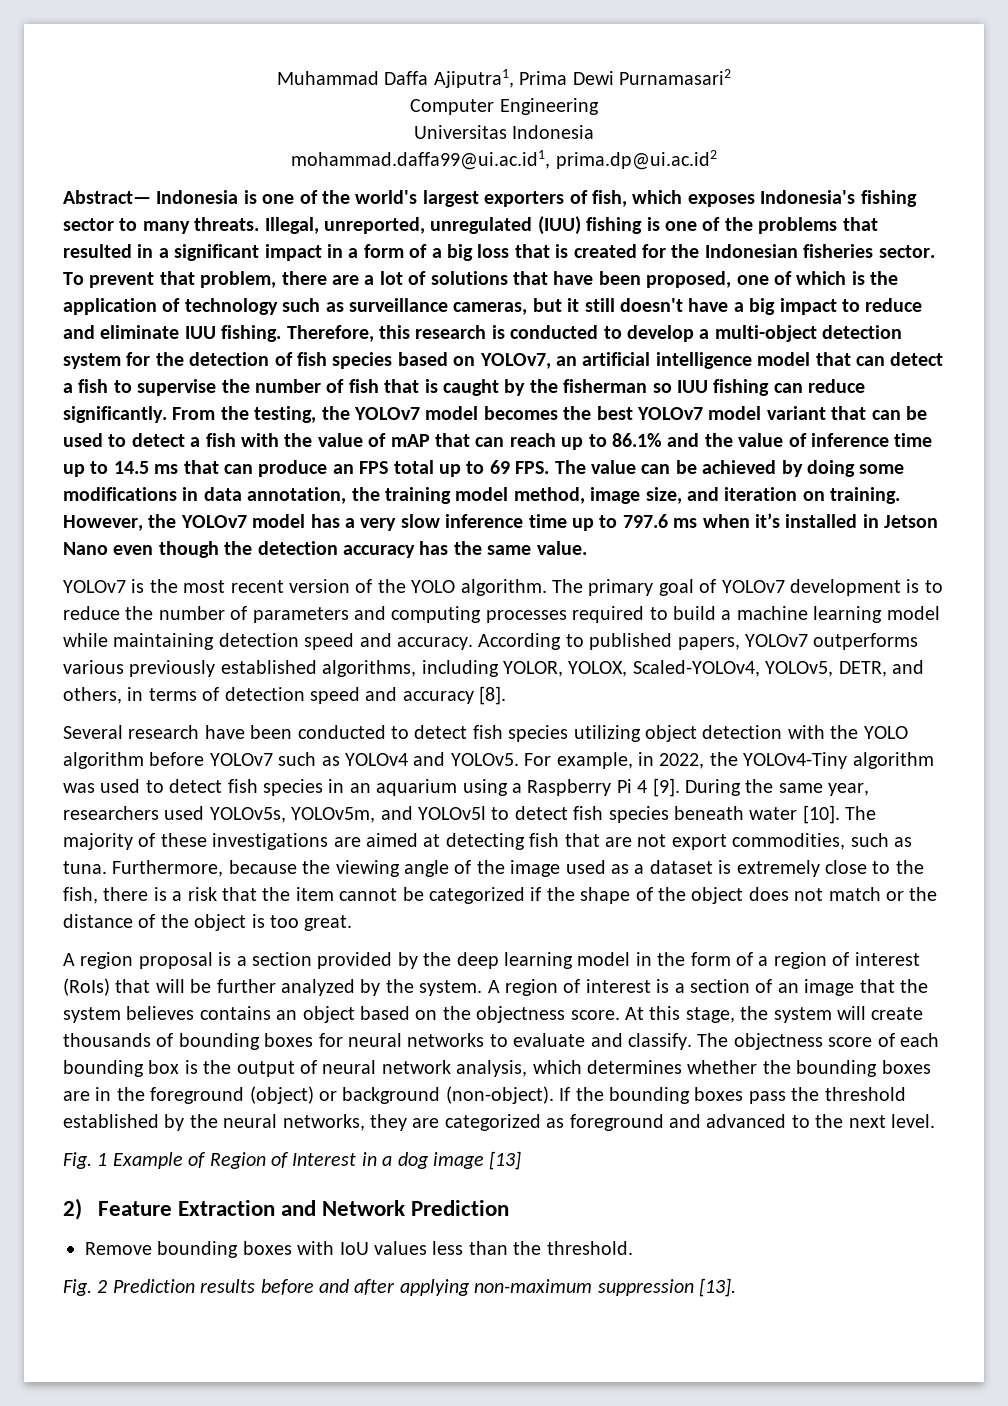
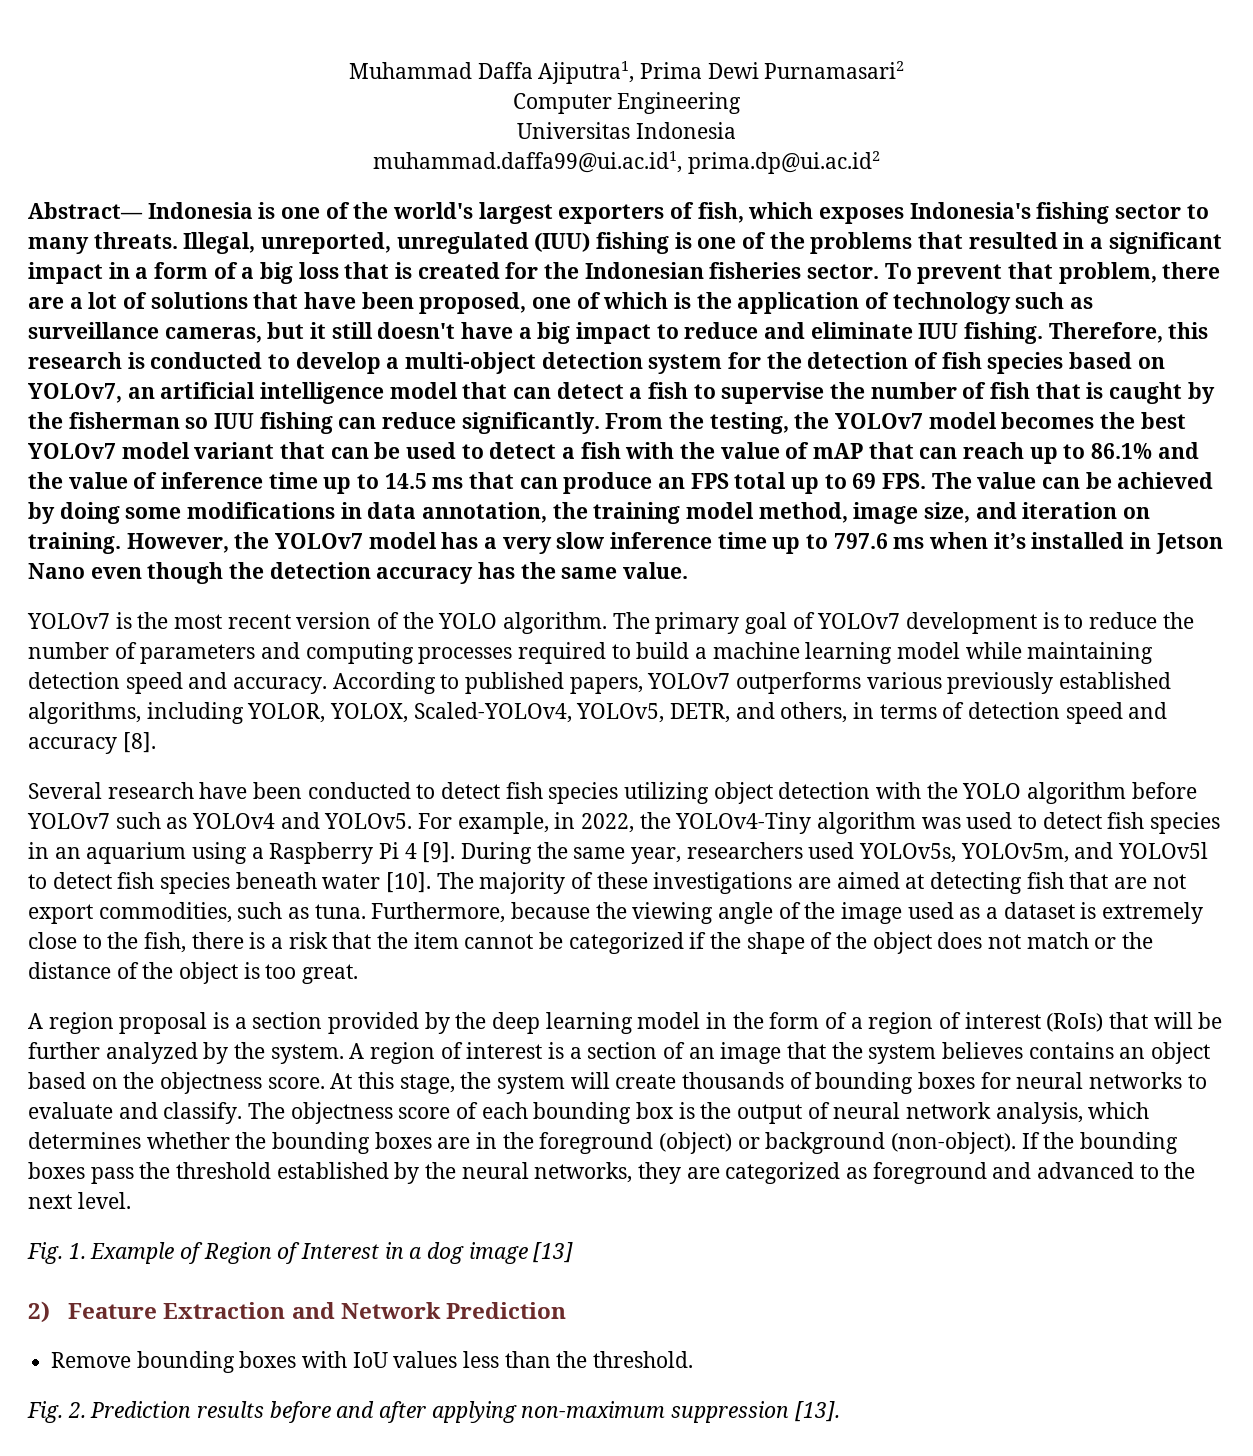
[291,150,551,170] mohammad.daffa99@ui.ac.id1, -> [373,151,683,173] muhammad.daffa99@ui.ac.id1,
[97,1153,108,1166] 1 -> [68,1243,86,1259] 1.
[97,1280,108,1293] 2 -> [67,1402,86,1418] 2.

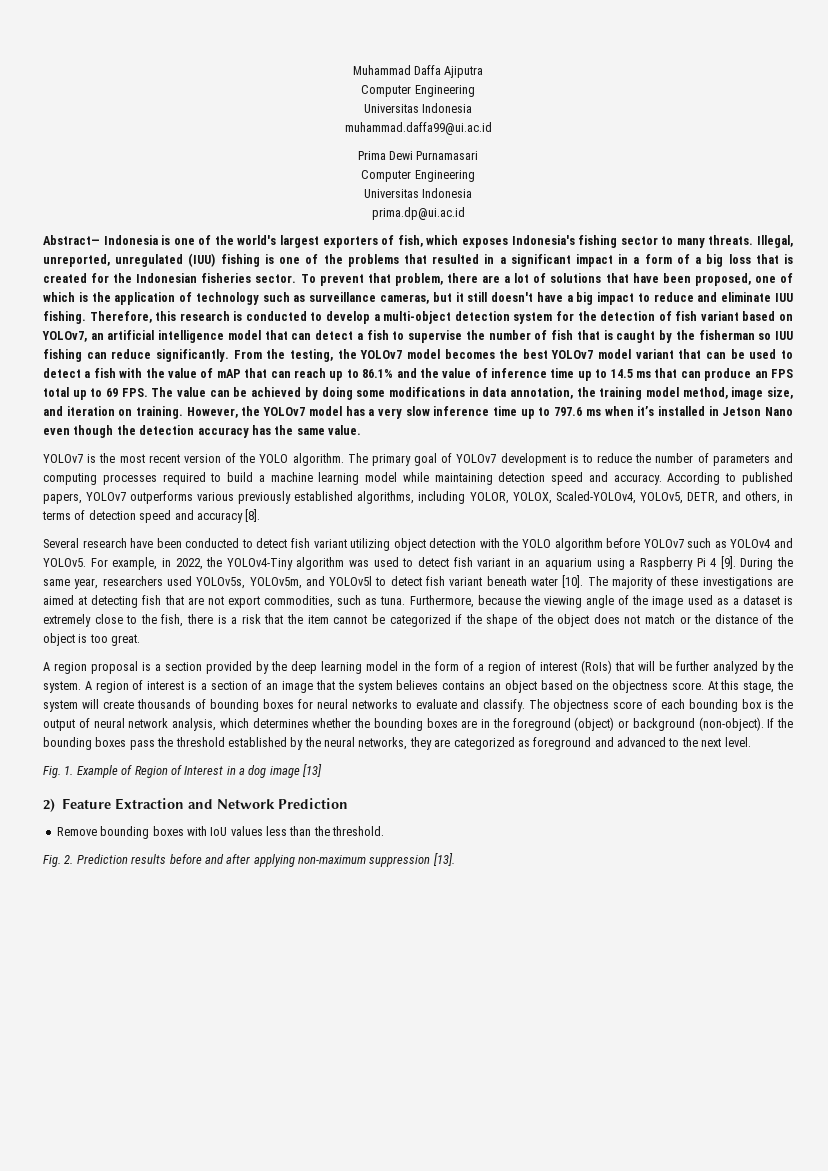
[538,61,905,84] [512,92,742,114] [517,122,736,139] [373,151,880,174] Ajiputra1, Prima Dewi Purnamasari2 // Computer Engineering // Universitas Indonesia // muhammad.daffa99@ui.ac.id1, prima.dp@ui.ac.id2 -> [444,66,484,78] [361,85,475,97] [363,103,473,113] [344,122,492,135] [357,151,479,160] [361,170,475,182] [363,188,473,198] [371,207,465,220] Ajiputra // Computer Engineering // Universitas Indonesia // muhammad.daffa99@ui.ac.id // Prima Dewi Purnamasari // Computer Engineering // Universitas Indonesia // prima.dp@ui.ac.id
[987,352,1064,374] species -> [700,311,739,321] variant
[548,782,619,804] species -> [313,539,347,548] variant
[1150,812,1221,834] species -> [477,558,511,567] variant
[160,872,231,894] species -> [449,577,483,586] variant

